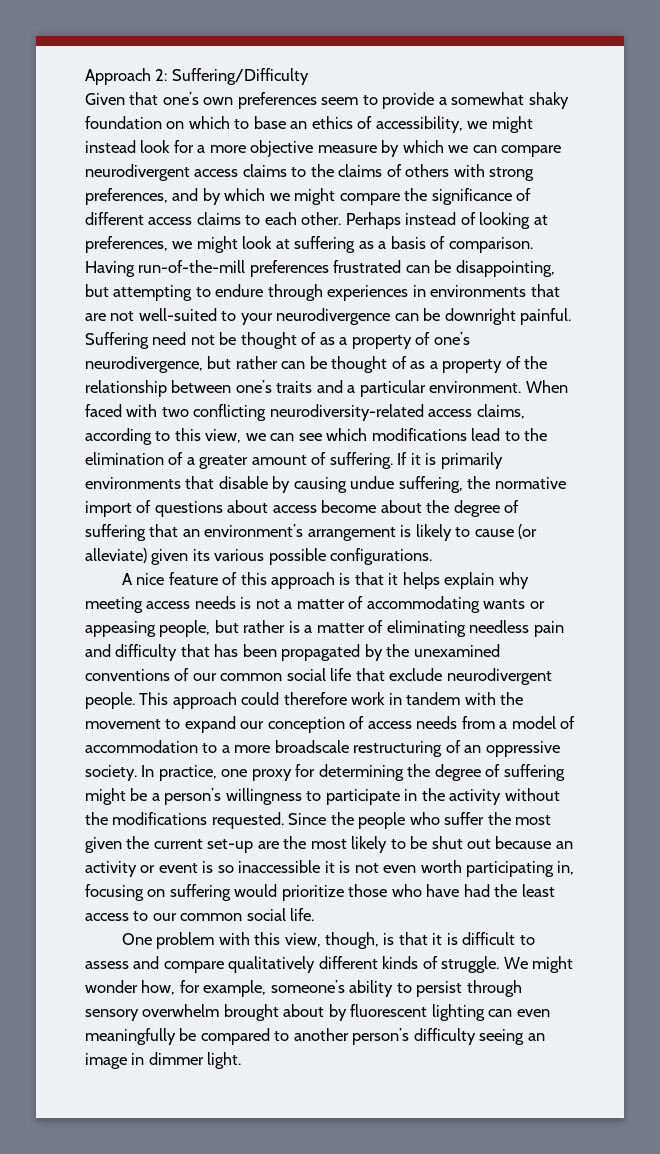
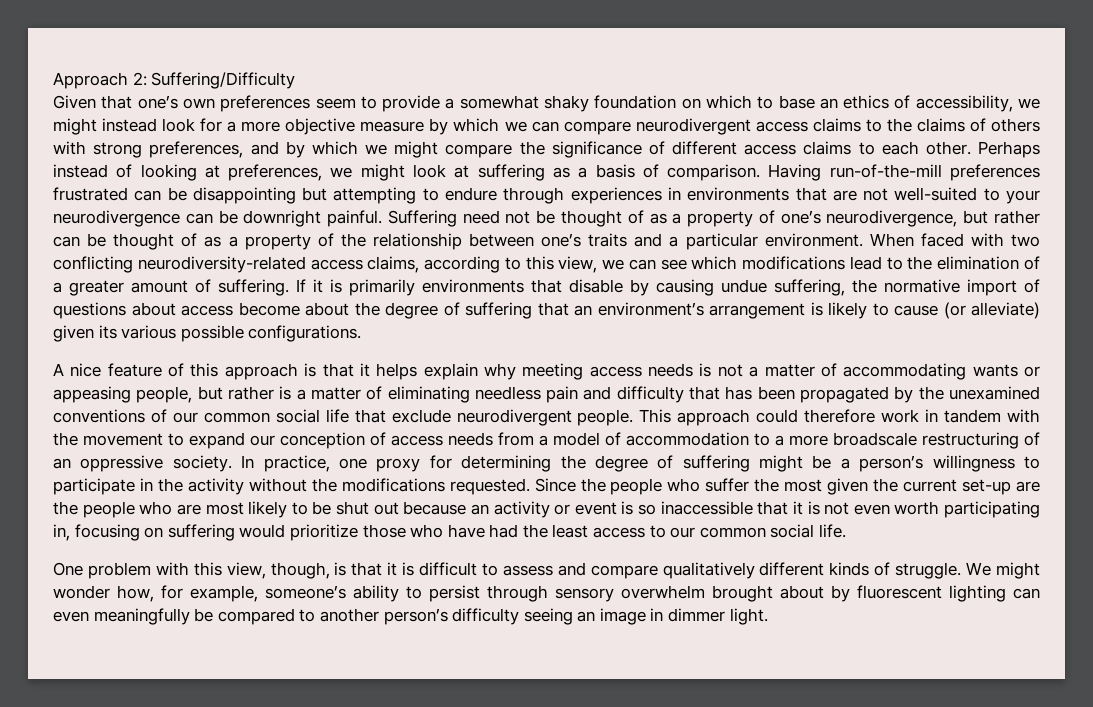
[455,260,555,277] disappointing, -> [192,187,296,204] disappointing
(307, 842) none -> [82,501,201,518] people who are
(321, 866) none -> [757,501,789,515] that

